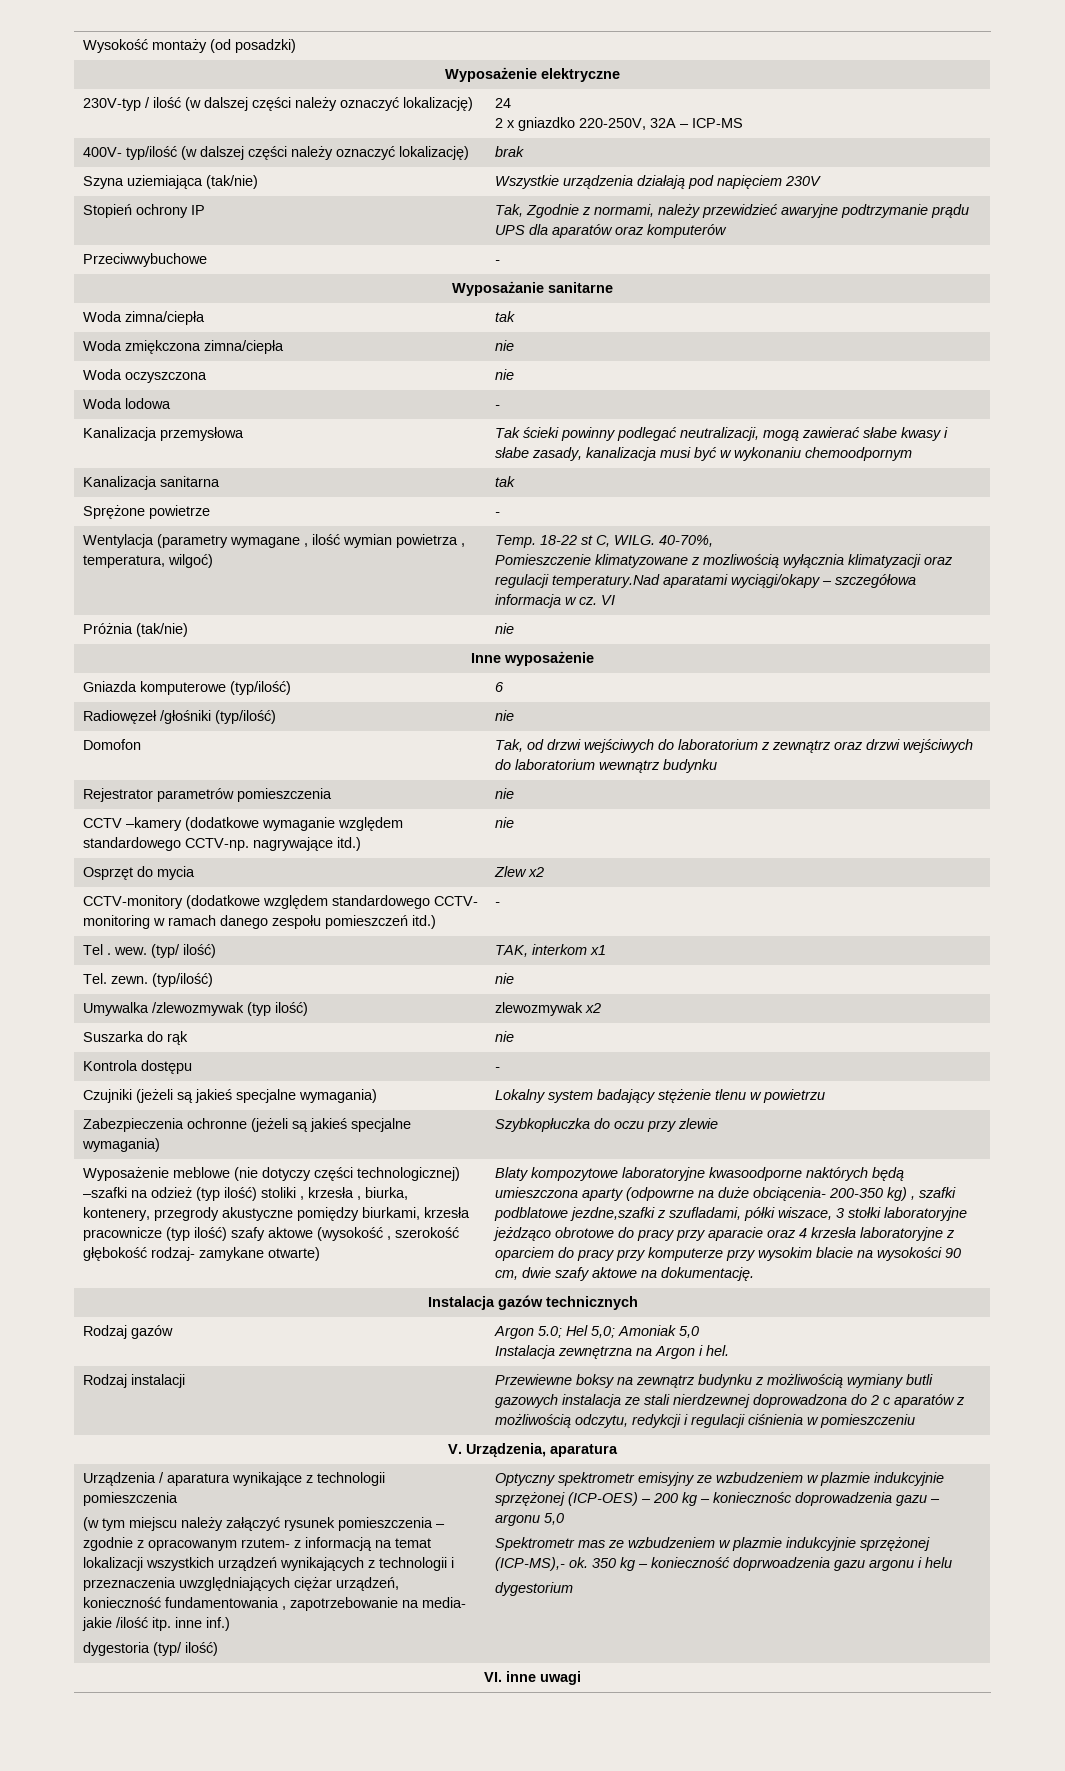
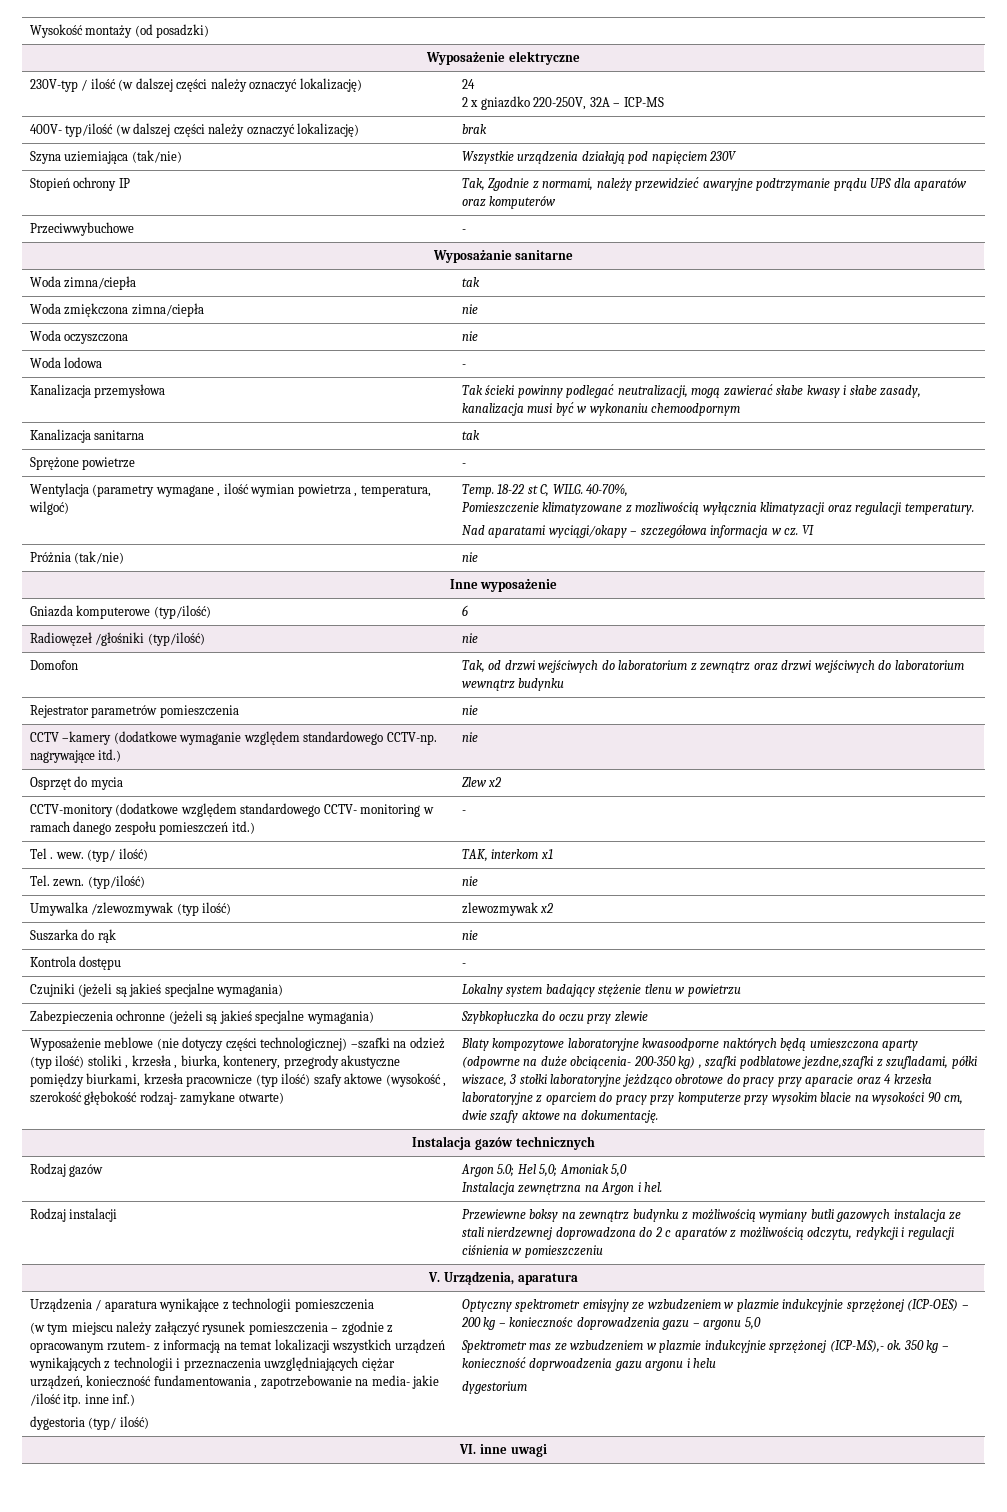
[551,574,660,588] temperatury.Nad -> [904,503,974,515] [461,525,485,535] temperatury. // Nad

